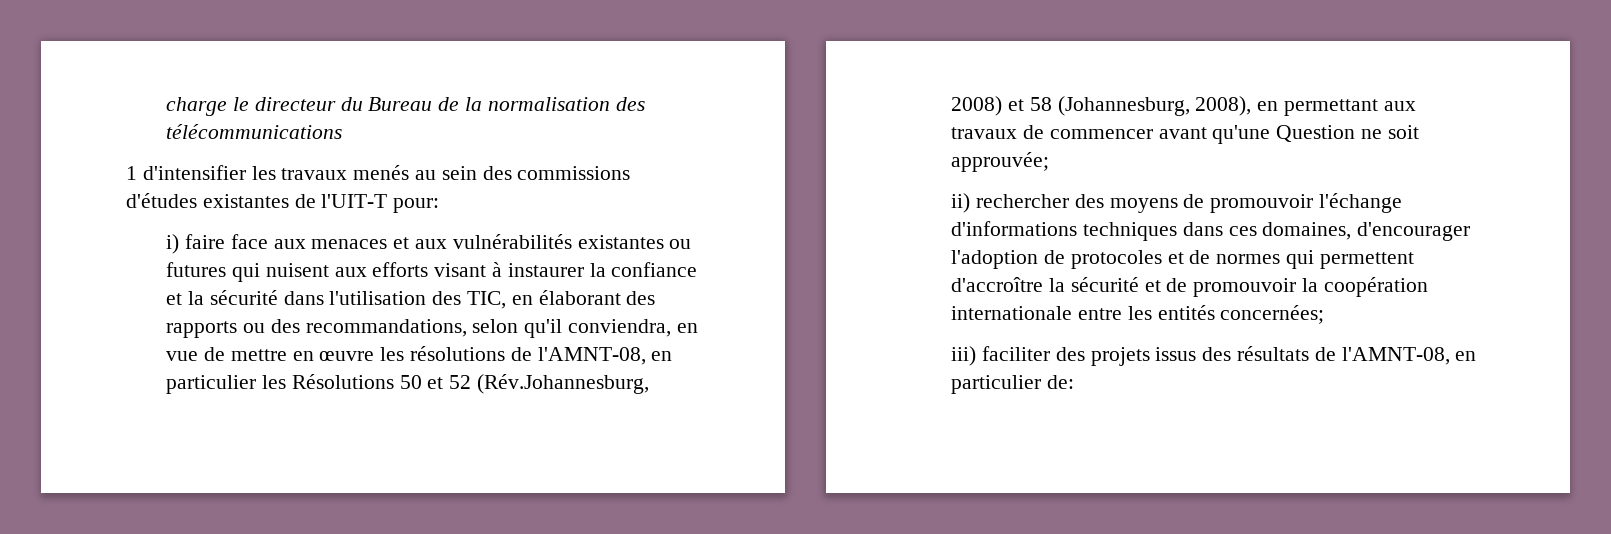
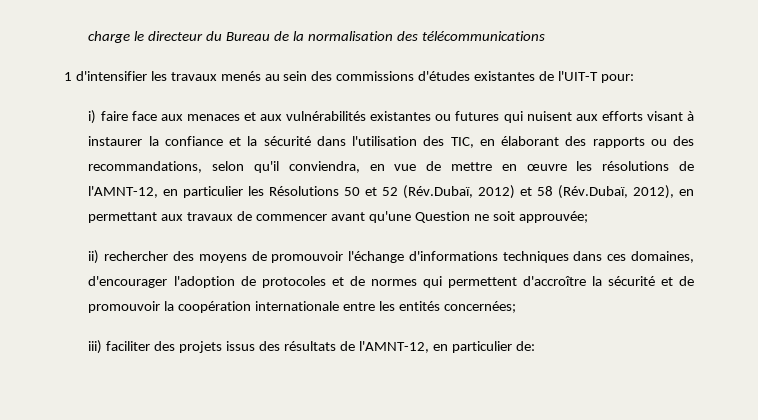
[537,347,646,365] l'AMNT-08, -> [88,186,159,198] l'AMNT-12,
[477,374,650,394] [951,96,1252,116] (Rév.Johannesburg, 2008) et 58 (Johannesburg, 2008), -> [403,185,675,199] (Rév.Dubaï, 2012) et 58 (Rév.Dubaï, 2012),
[1341,347,1450,365] l'AMNT-08, -> [358,341,429,353] l'AMNT-12,

